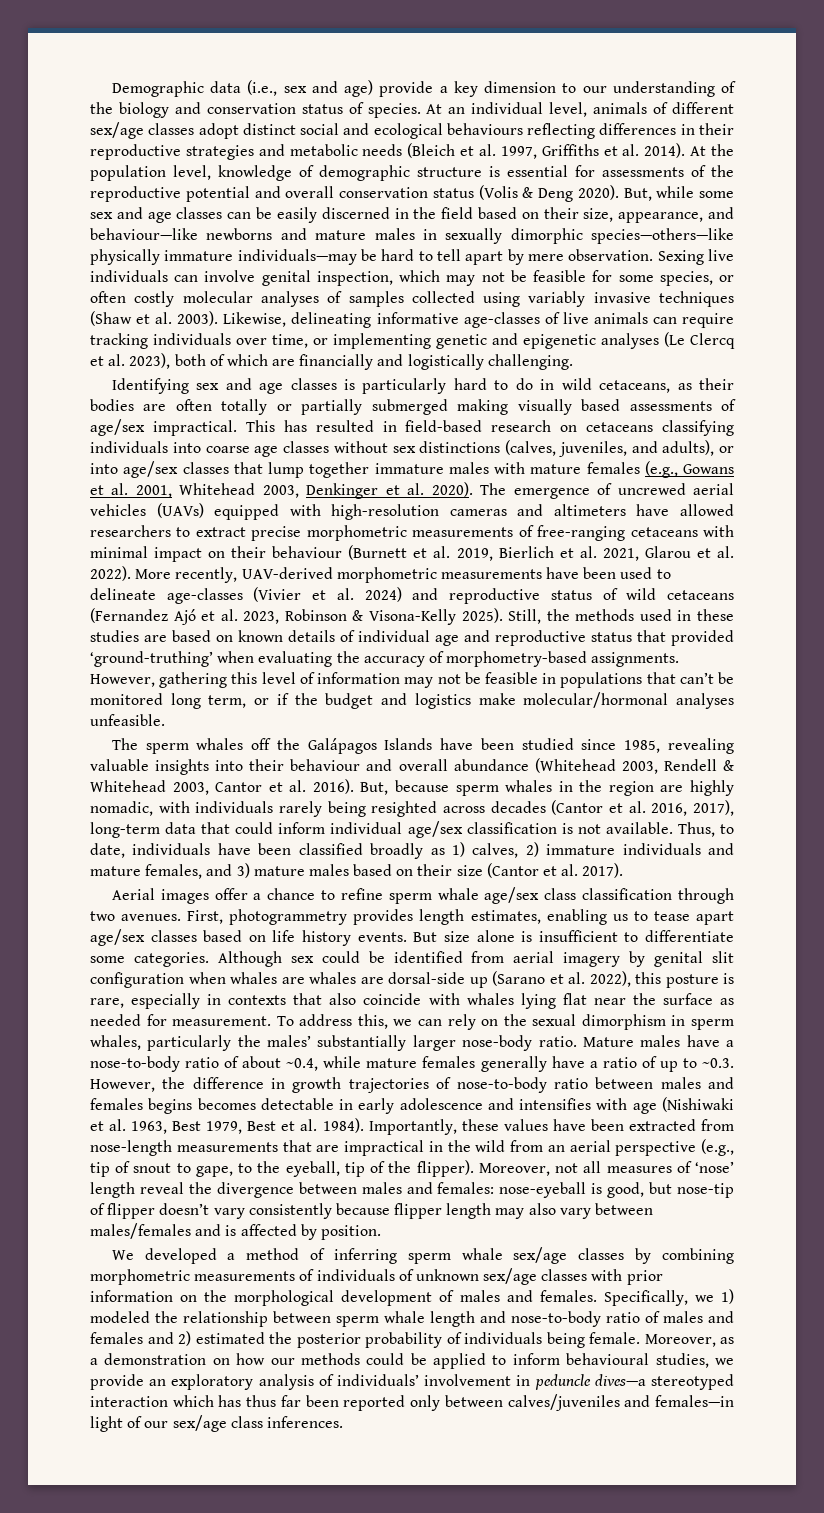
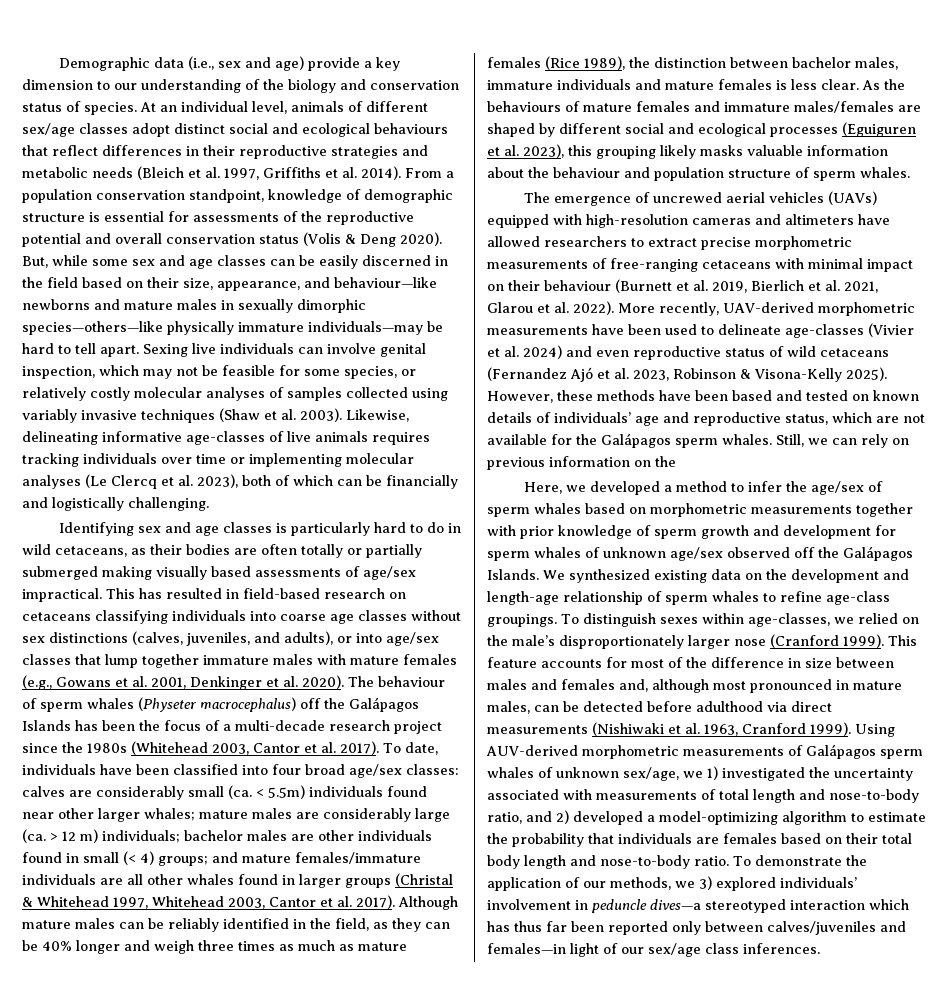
[527,123,596,139] reflecting -> [22,145,98,156] that reflect
[690,144,734,156] [90,165,211,181] At the population level, -> [405,168,454,178] [22,189,264,203] From a population conservation standpoint,
[465,249,654,265] apart by mere observation. -> [100,345,139,357] apart.
[90,291,126,303] often -> [22,387,86,401] relatively
[652,313,734,328] can require -> [372,432,430,445] requires
[272,334,308,348] time, -> [196,454,226,464] time
[436,333,596,349] genetic and epigenetic -> [346,453,414,464] molecular
[272,359,296,366] are -> [337,475,382,486] can be
[179,483,299,498] Whitehead 2003, -> (186, 683) none
(507, 489) none -> [378,676,445,687] [22,697,419,712] [22,720,442,734] [22,741,438,755] [22,764,459,778] [22,785,427,800] [22,808,450,822] [22,829,432,843] [22,851,421,866] [22,873,453,888] [22,895,458,910] [22,918,450,932] [22,940,407,954] [487,56,898,70] [487,79,905,90] [487,101,921,113] [487,122,916,137] [487,144,888,159] [487,167,910,181] [523,192,550,203] behaviour of sperm whales (Physeter macrocephalus) off the Galápagos Islands has been the focus of a multi-decade research project since the 1980s (Whitehead 2003, Cantor et al. 2017). To date, individuals have been classified into four broad age/sex classes: calves are considerably small (ca. < 5.5m) individuals found near other larger whales; mature males are considerably large (ca. > 12 m) individuals; bachelor males are other individuals found in small (< 4) groups; and mature females/immature individuals are all other whales found in larger groups (Christal & Whitehead 1997, Whitehead 2003, Cantor et al. 2017). Although mature males can be reliably identified in the field, as they can be 40% longer and weigh three times as much as mature females (Rice 1989), the distinction between bachelor males, immature individuals and mature females is less clear. As the behaviours of mature females and immature males/females are shaped by different social and ecological processes (Eguiguren et al. 2023), this grouping likely masks valuable information about the behaviour and population structure of sperm whales. // The
(439, 594) none -> [596,350,629,357] even
[508,609,734,624] [90,630,211,642] Still, the methods used in these studies are based -> [487,390,848,403] However, these methods have been based and tested
[358,630,430,642] individual -> [554,412,631,423] individuals’
[591,630,734,646] [90,651,680,667] [90,672,734,688] [90,692,735,709] [90,714,165,726] [111,738,734,754] [90,758,735,775] [90,779,734,796] [90,800,734,817] [90,821,734,838] [90,842,734,859] [90,863,624,879] [111,887,734,904] [90,909,734,925] [90,929,735,946] [90,951,734,967] [90,971,734,988] [90,993,734,1009] [90,1014,734,1030] [90,1035,735,1051] [90,1056,735,1072] [90,1077,734,1093] [90,1097,734,1114] [90,1118,734,1135] [90,1139,734,1156] [90,1160,735,1177] [90,1182,734,1198] [90,1203,654,1219] [90,1223,381,1240] [111,1247,734,1264] [90,1268,663,1285] [90,1289,734,1306] [90,1311,734,1327] [90,1331,734,1348] [90,1353,734,1369] [90,1374,334,1390] status that provided ‘ground-truthing’ when evaluating the accuracy of morphometry-based assignments. However, gathering this level of information may not be feasible in populations that can’t be monitored long term, or if the budget and logistics make molecular/hormonal analyses unfeasible. // The sperm whales off the Galápagos Islands have been studied since 1985, revealing valuable insights into their behaviour and overall abundance (Whitehead 2003, Rendell & Whitehead 2003, Cantor et al. 2016). But, because sperm whales in the region are highly nomadic, with individuals rarely being resighted across decades (Cantor et al. 2016, 2017), long-term data that could inform individual age/sex classification is not available. Thus, to date, individuals have been classified broadly as 1) calves, 2) immature individuals and mature females, and 3) mature males based on their size (Cantor et al. 2017). // Aerial images offer a chance to refine sperm whale age/sex class classification through two avenues. First, photogrammetry provides length estimates, enabling us to tease apart age/sex classes based on life history events. But size alone is insufficient to differentiate some categories. Although sex could be identified from aerial imagery by genital slit configuration when whales are whales are dorsal-side up (Sarano et al. 2022), this posture is rare, especially in contexts that also coincide with whales lying flat near the surface as needed for measurement. To address this, we can rely on the sexual dimorphism in sperm whales, particularly the males’ substantially larger nose-body ratio. Mature males have a nose-to-body ratio of about ~0.4, while mature females generally have a ratio of up to ~0.3. However, the difference in growth trajectories of nose-to-body ratio between males and females begins becomes detectable in early adolescence and intensifies with age (Nishiwaki et al. 1963, Best 1979, Best et al. 1984). Importantly, these values have been extracted from nose-length measurements that are impractical in the wild from an aerial perspective (e.g., tip of snout to gape, to the eyeball, tip of the flipper). Moreover, not all measures of ‘nose’ length reveal the divergence between males and females: nose-eyeball is good, but nose-tip of flipper doesn’t vary consistently because flipper length may also vary between males/females and is affected by position. // We developed a method of inferring sperm whale sex/age classes by combining morphometric measurements of individuals of unknown sex/age classes with prior information on the morphological development of males and females. Specifically, we 1) modeled the relationship between sperm whale length and nose-to-body ratio of males and females and 2) estimated the posterior probability of individuals being female. Moreover, as a demonstration on how our methods could be applied to inform behavioural studies, we provide an exploratory analysis of -> [785,412,925,425] [487,433,909,448] [487,456,676,470] [523,481,883,495] [487,503,913,517] [487,525,896,539] [487,546,913,561] [487,569,909,583] [487,591,890,605] [487,613,919,627] [487,634,917,649] [487,657,894,668] [487,679,902,693] [487,701,832,714] [487,722,895,737] [486,744,923,759] [487,766,913,781] [487,789,919,803] [487,810,926,825] [487,833,912,847] [487,855,867,869] [487,876,776,891] status, which are not available for the Galápagos sperm whales. Still, we can rely on previous information on the // Here, we developed a method to infer the age/sex of sperm whales based on morphometric measurements together with prior knowledge of sperm growth and development for sperm whales of unknown age/sex observed off the Galápagos Islands. We synthesized existing data on the development and length-age relationship of sperm whales to refine age-class groupings. To distinguish sexes within age-classes, we relied on the male’s disproportionately larger nose (Cranford 1999). This feature accounts for most of the difference in size between males and females and, although most pronounced in mature males, can be detected before adulthood via direct measurements (Nishiwaki et al. 1963, Cranford 1999). Using AUV-derived morphometric measurements of Galápagos sperm whales of unknown sex/age, we 1) investigated the uncertainty associated with measurements of total length and nose-to-body ratio, and 2) developed a model-optimizing algorithm to estimate the probability that individuals are females based on their total body length and nose-to-body ratio. To demonstrate the application of our methods, we 3) explored

